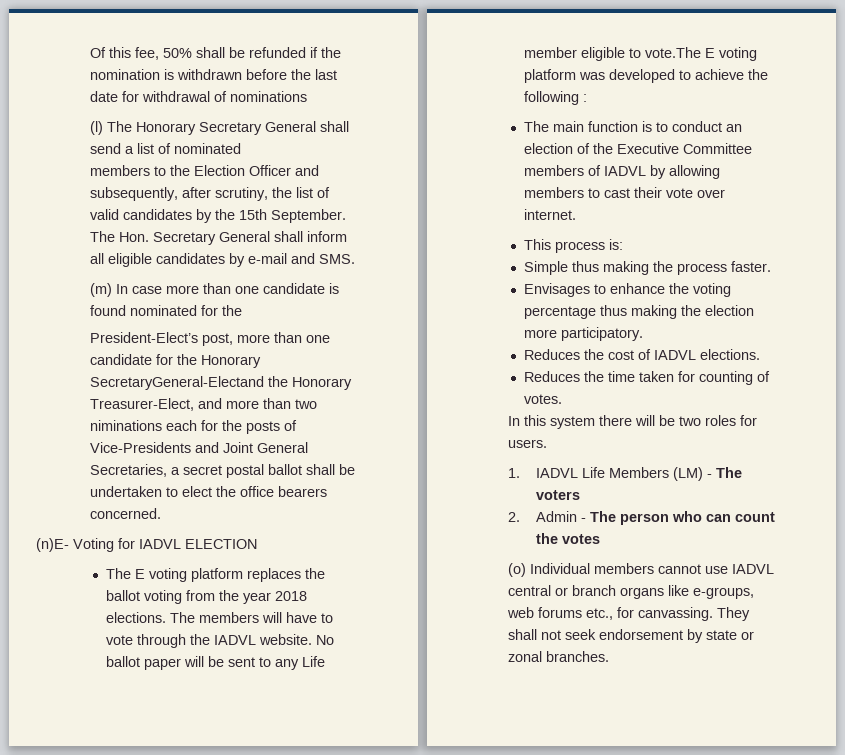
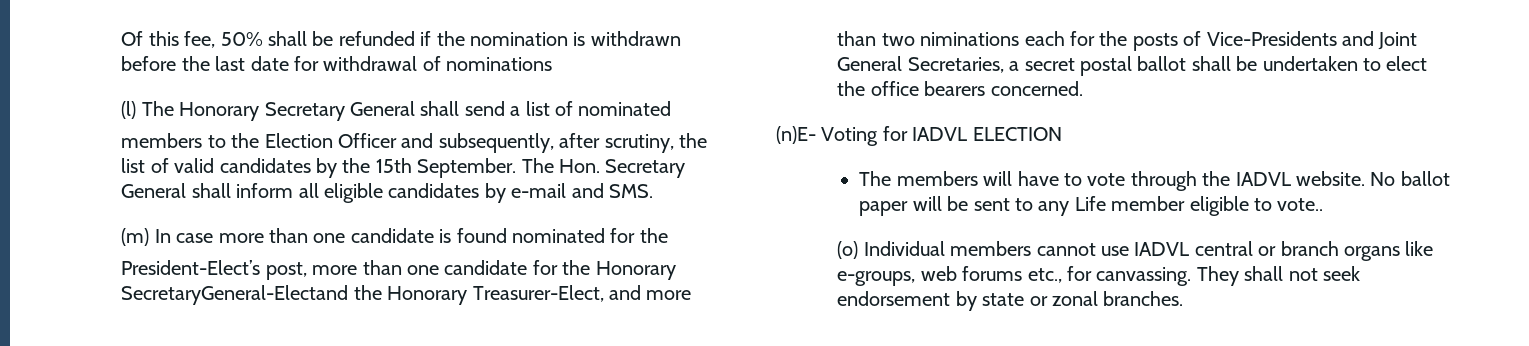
[135,568,326,582] [106,590,308,604] [106,612,196,623] E voting platform replaces the ballot voting from the year 2018 elections. The -> (892, 178) none
[645,47,758,61] [524,69,769,83] [524,91,588,105] [524,121,743,132] [524,143,753,154] [524,165,721,179] [524,187,726,198] [524,209,577,220] [524,239,624,253] [524,261,772,275] [524,283,732,297] [524,305,755,319] [524,327,644,341] [524,349,761,360] [524,371,771,385] [524,394,563,404] [508,415,758,429] [508,439,548,448] [508,467,742,481] [535,490,580,500] [508,511,775,525] [535,533,600,544] vote.The E voting platform was developed to achieve the following : // The main function is to conduct an election of the Executive Committee members of IADVL by allowing members to cast their vote over internet. // This process is: // Simple thus making the process faster. // Envisages to enhance the voting percentage thus making the election more participatory. // Reduces the cost of IADVL elections. // Reduces the time taken for counting of votes. // In this system there will be two roles for users. // 1. IADVL Life Members (LM) - The voters // 2. Admin - The person who can count the votes -> [1277,198,1324,211] vote..

